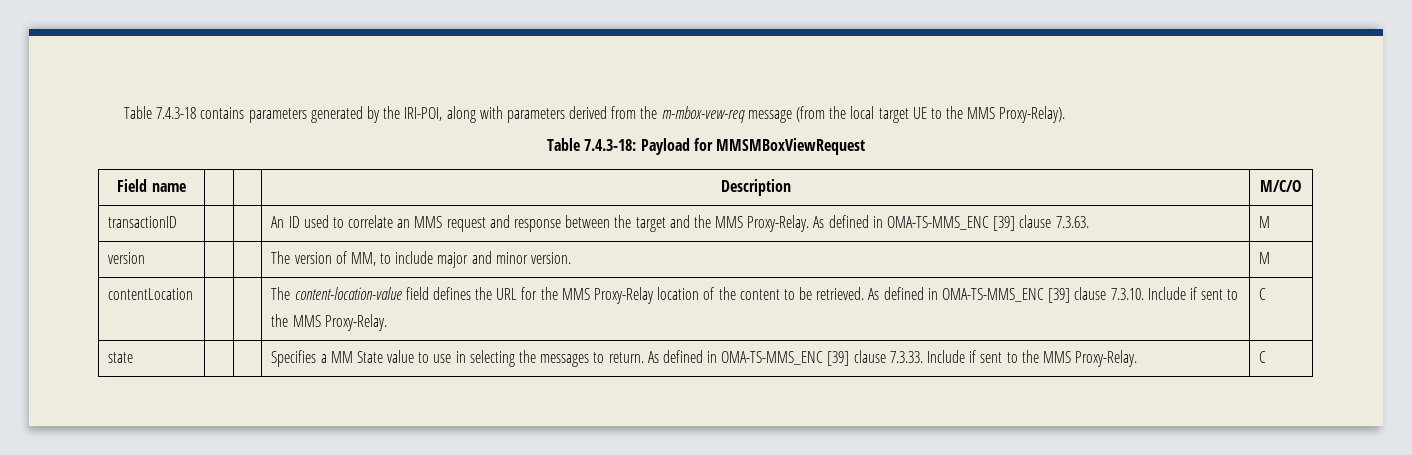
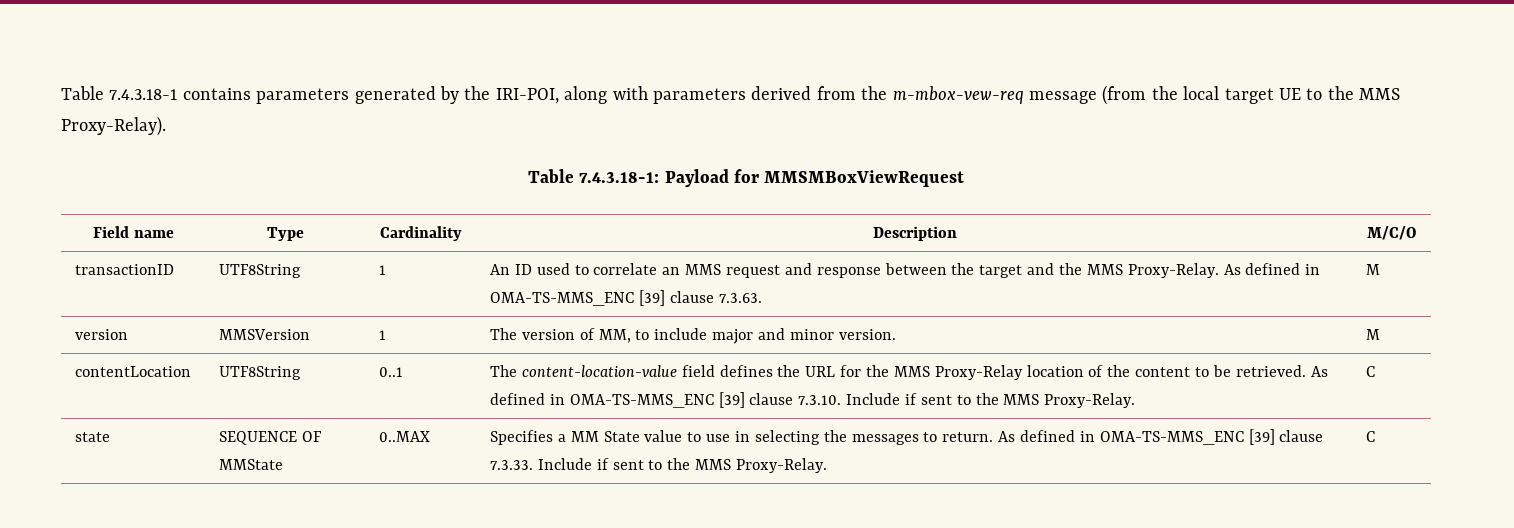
[124,106,197,119] Table 7.4.3-18 -> [61,86,178,100] Table 7.4.3.18-1
[584,139,637,151] 7.4.3-18: -> [579,172,660,183] 7.4.3.18-1:
(186, 187) | -> [267,227,304,241] [380,226,462,241] Type | Cardinality
(178, 222) | -> [218,264,301,278] [378,265,386,275] UTF8String | 1
(146, 258) | -> [218,329,310,340] [378,330,386,340] MMSVersion | 1
(194, 294) | -> [218,366,301,380] [378,367,403,377] UTF8String | 0..1
(134, 357) | -> [218,431,322,445] [218,459,283,470] [378,431,430,442] SEQUENCE OF MMState | 0..MAX

